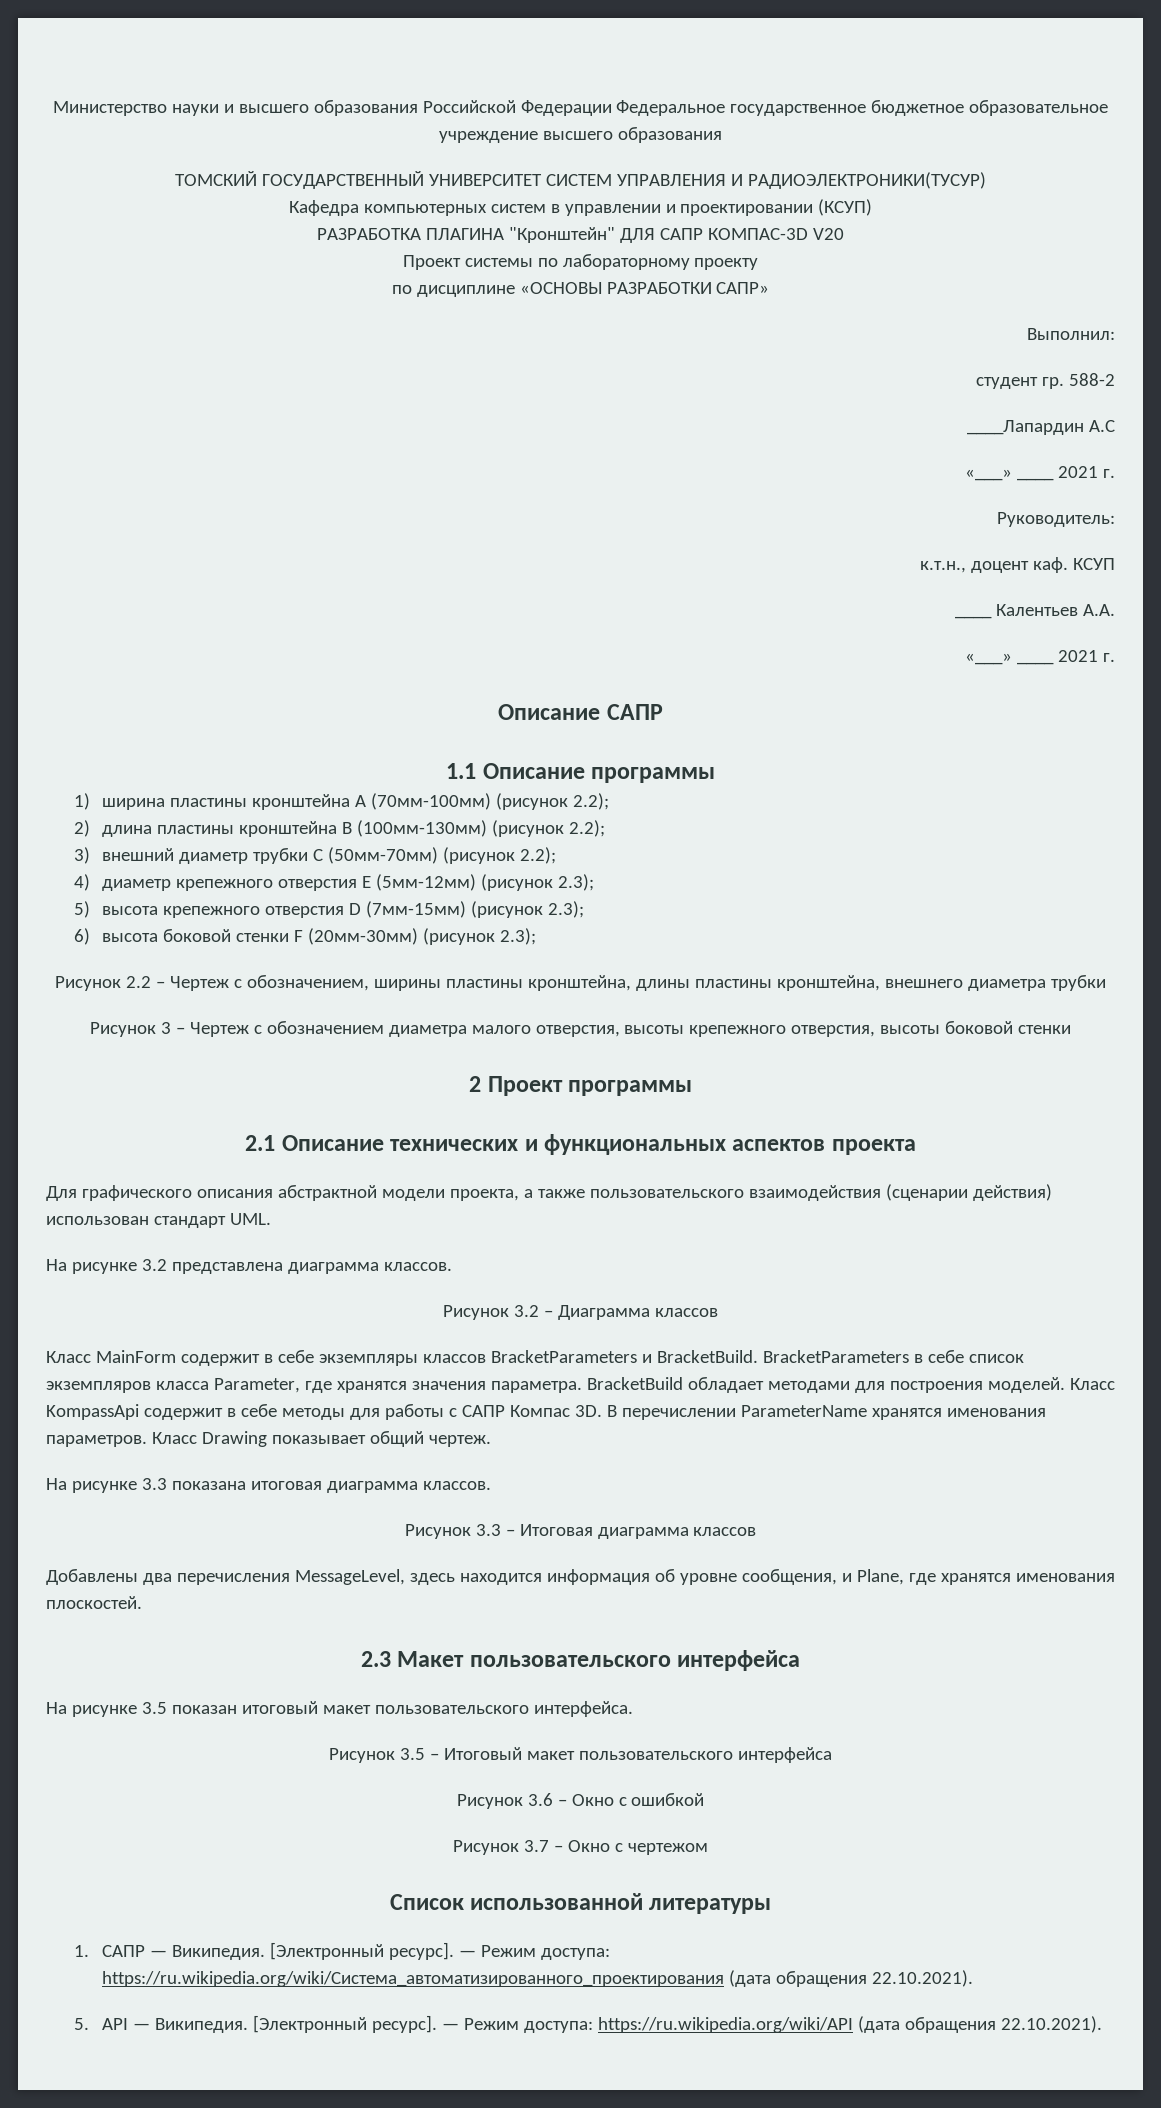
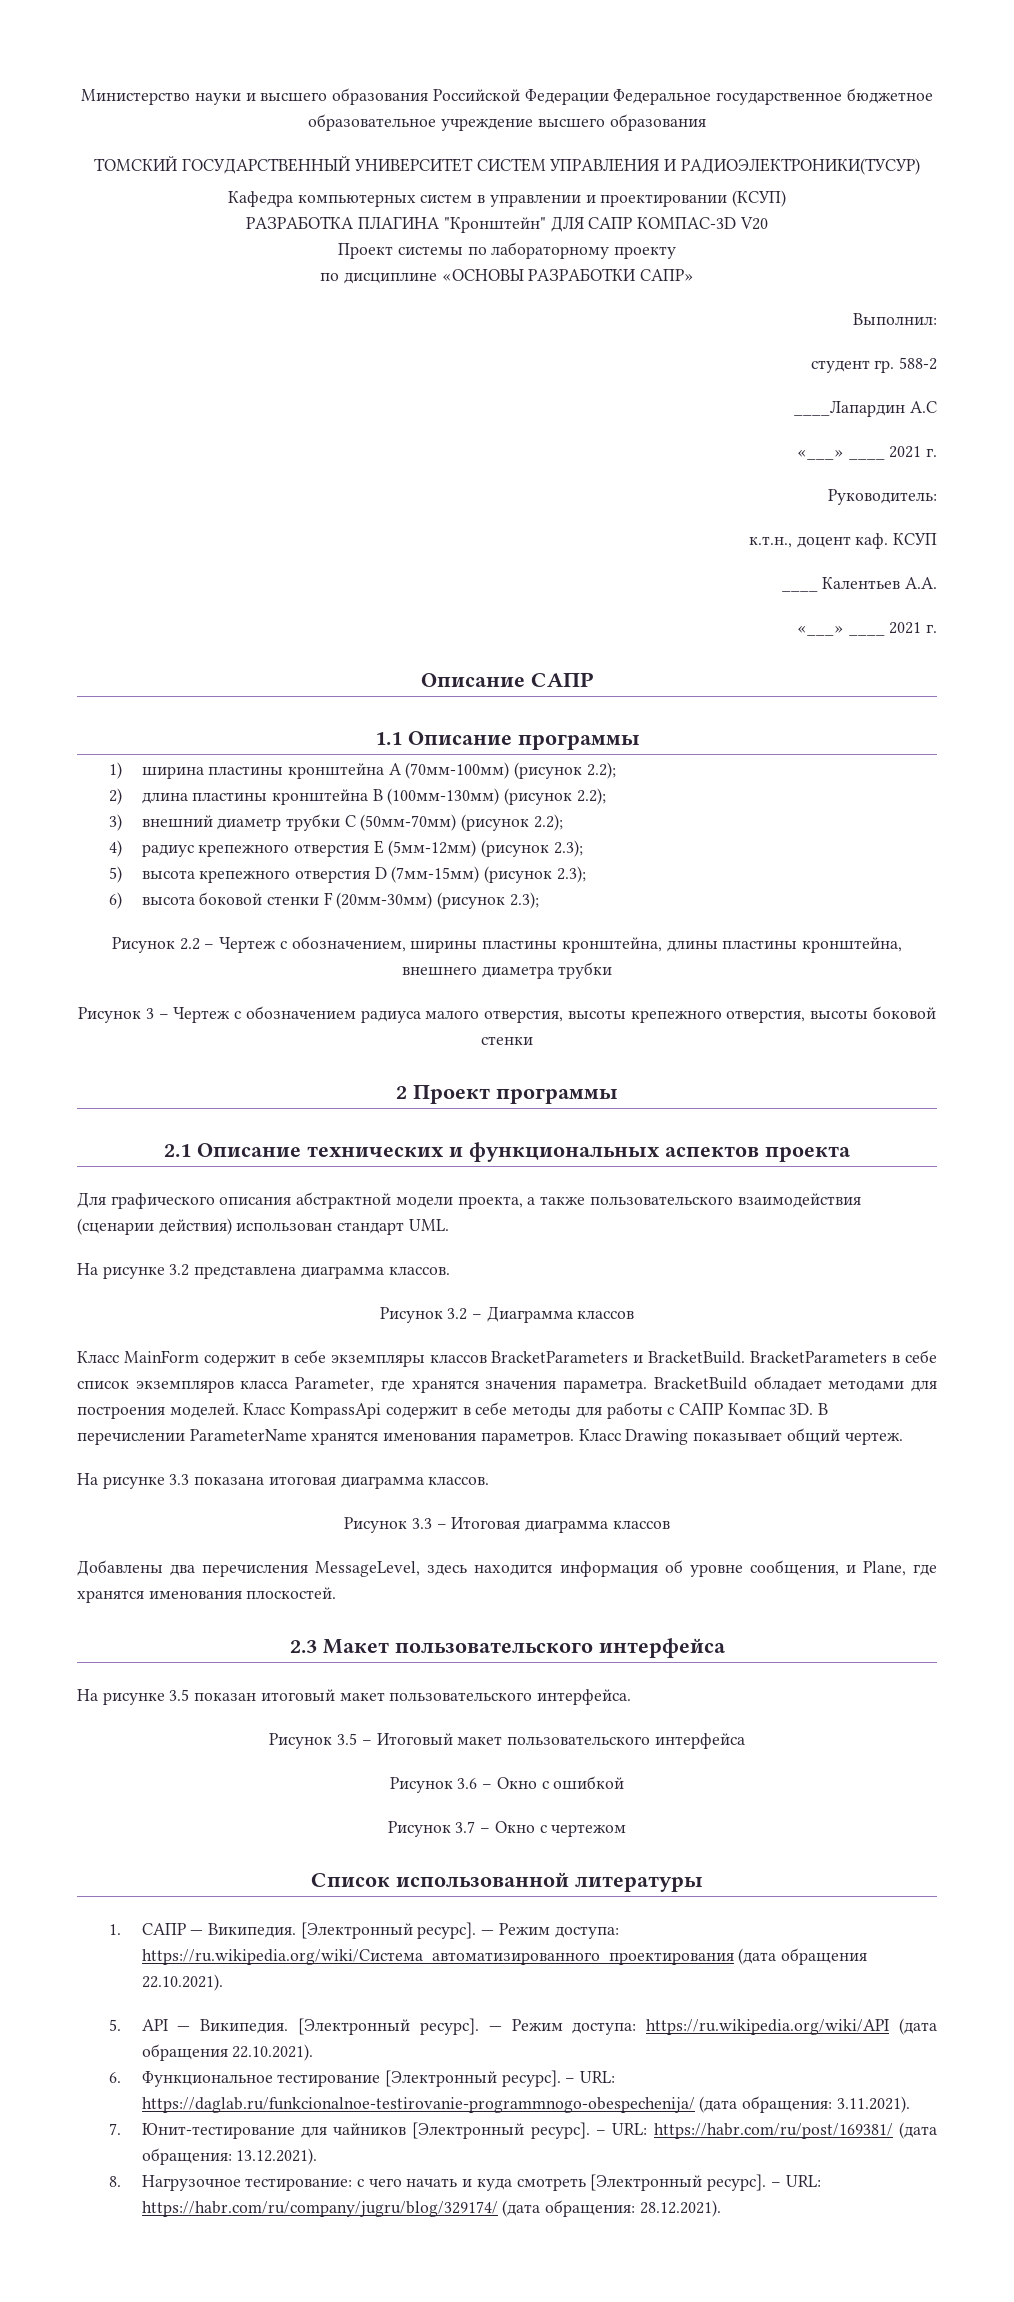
[102,879,172,891] диаметр -> [141,844,194,857] радиус
[388,1025,467,1037] диаметра -> [360,1010,421,1023] радиуса
(1103, 2024) none -> [109,2070,616,2087] [141,2096,910,2113] [109,2122,937,2139] [141,2148,318,2165] [109,2174,821,2191] [141,2200,721,2217] // 6. Функциональное тестирование [Электронный ресурс]. – URL: https://daglab.ru/funkcionalnoe-testirovanie-programmnogo-obespechenija/ (дата обращения: 3.11.2021). // 7. Юнит-тестирование для чайников [Электронный ресурс]. – URL: https://habr.com/ru/post/169381/ (дата обращения: 13.12.2021). // 8. Нагрузочное тестирование: с чего начать и куда смотреть [Электронный ресурс]. – URL: https://habr.com/ru/company/jugru/blog/329174/ (дата обращения: 28.12.2021).

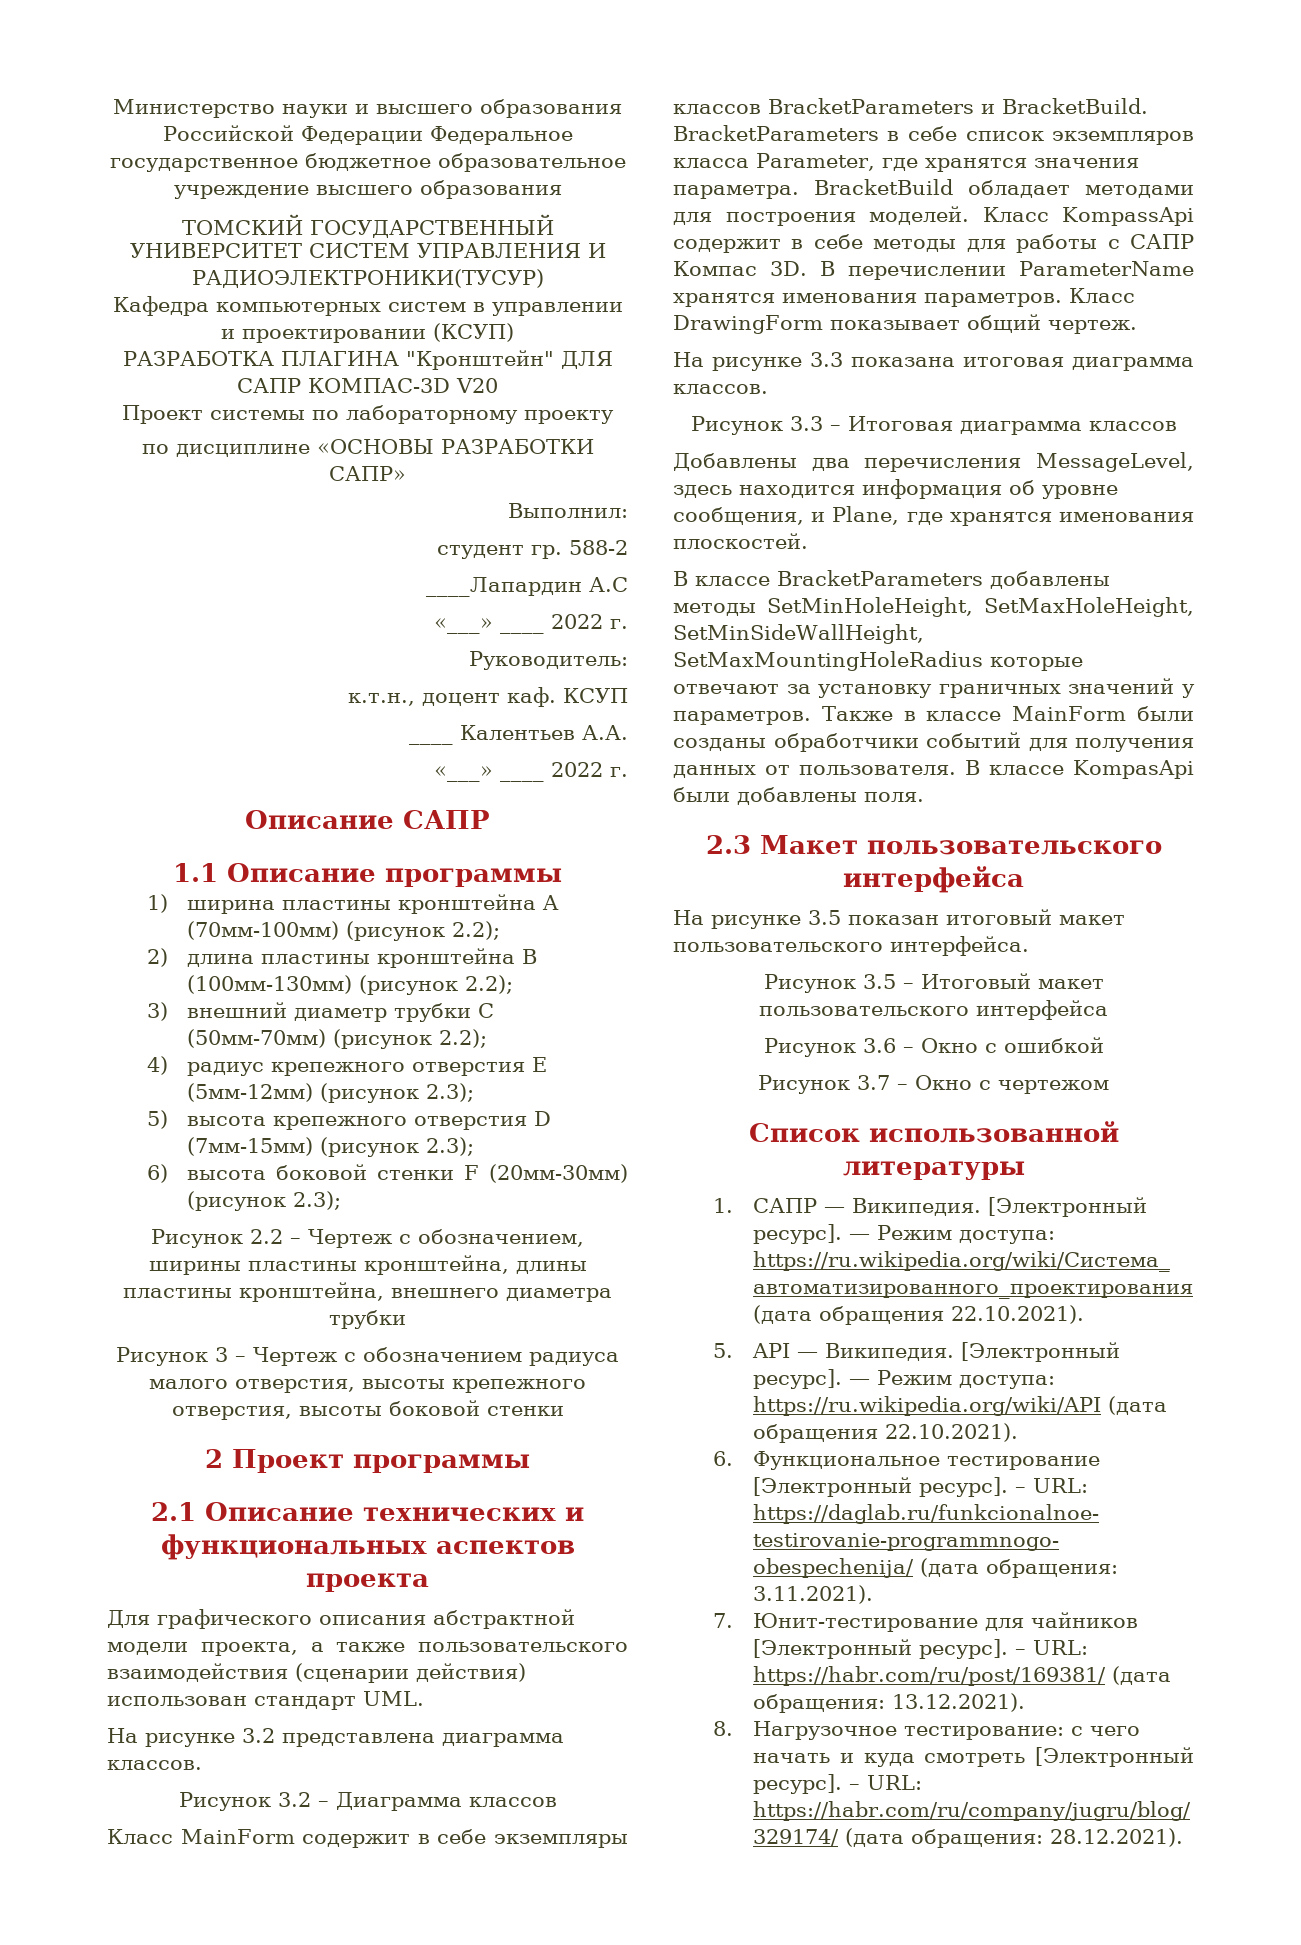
[889,446,922,458] 2021 -> [551,614,603,629] 2022
[889,622,922,634] 2021 -> [551,762,603,777] 2022
[625,1429,689,1445] Drawing -> [673,315,823,334] DrawingForm
(337, 1593) none -> [673,570,1110,589] [673,597,1194,617] [673,624,924,644] [673,651,1083,671] [673,678,1195,698] [673,706,1194,725] [673,732,1194,752] [673,760,1194,779] [673,787,924,805] // В классе BracketParameters добавлены методы SetMinHoleHeight, SetMaxHoleHeight, SetMinSideWallHeight, SetMaxMountingHoleRadius которые отвечают за установку граничных значений у параметров. Также в классе MainForm были созданы обработчики событий для получения данных от пользователя. В классе KompasApi были добавлены поля.

